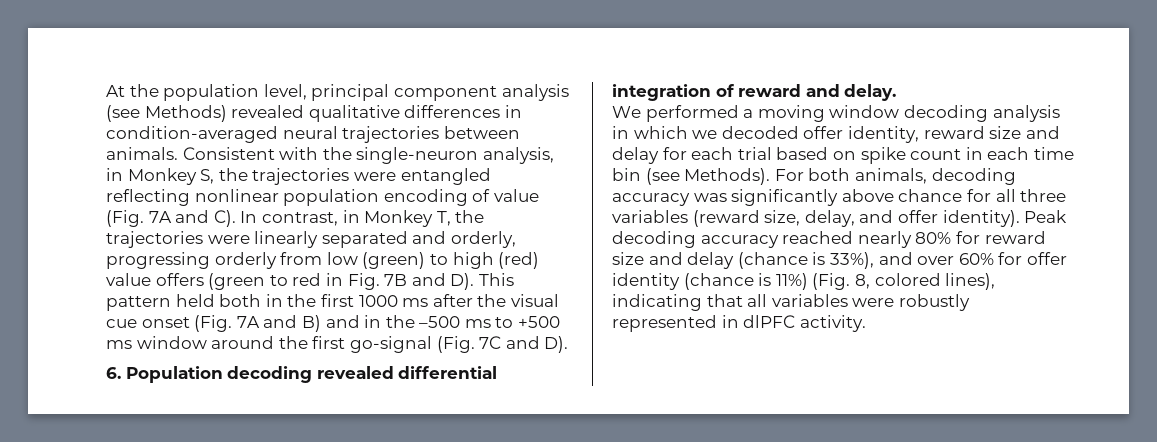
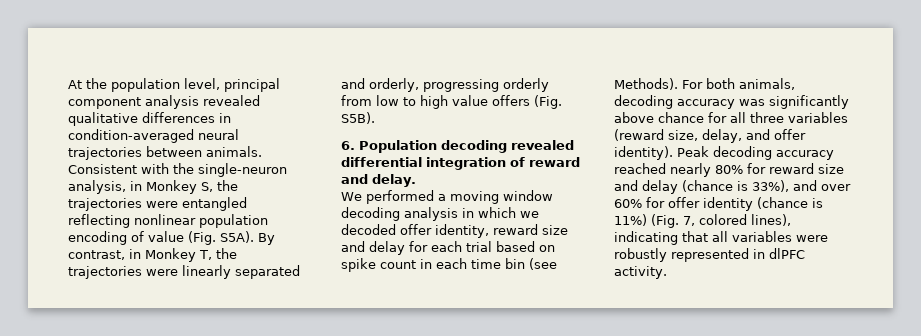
[106,105,227,122] (see Methods) -> (199, 102) none
[148,210,258,227] 7A and C). In -> [220,231,275,245] S5A). By
[362,252,426,269] (green) -> (399, 100) none
[498,252,540,269] (red) -> (448, 102) none
[208,273,514,290] [106,294,559,311] [106,315,561,332] [106,336,569,353] (green to red in Fig. 7B and D). This pattern held both in the first 1000 ms after the visual cue onset (Fig. 7A and B) and in the –500 ms to +500 ms window around the first go-signal (Fig. 7C and D). -> [534,95,562,109] [341,112,375,124] (Fig. S5B).
[854,274,870,289] 8, -> [683,216,695,226] 7,

